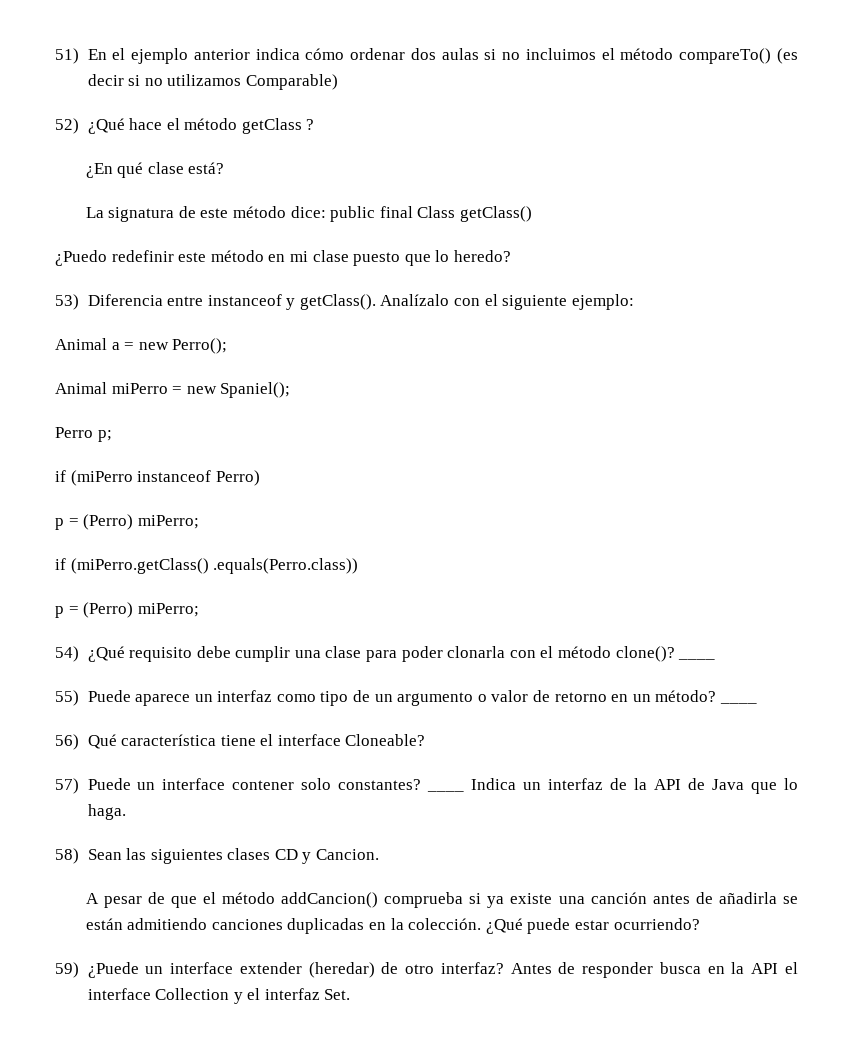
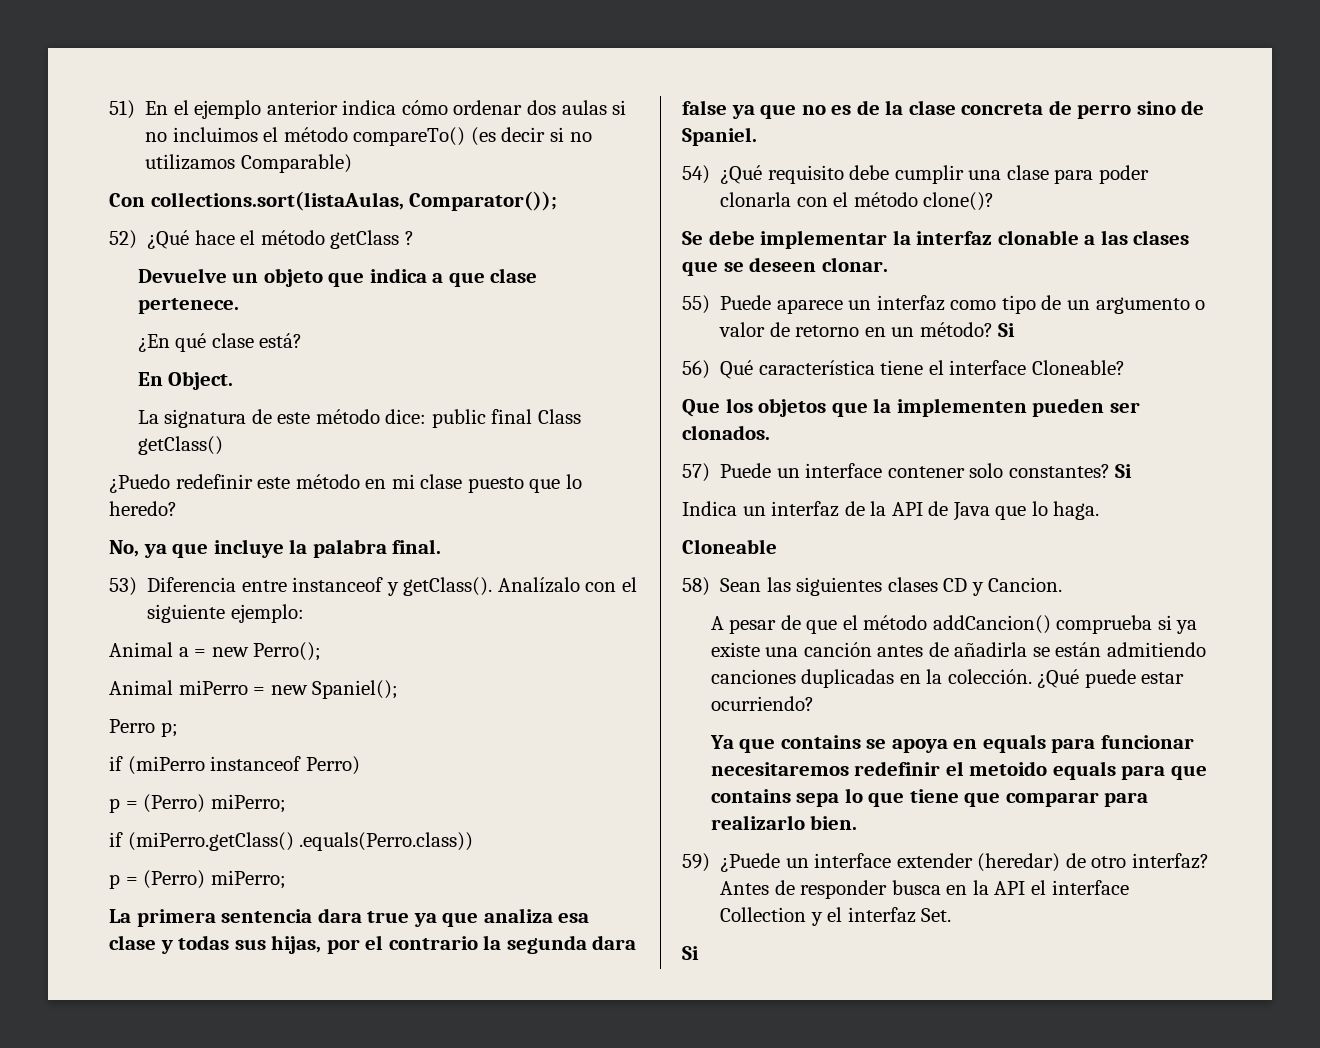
(338, 82) none -> [109,191,558,211] // Con collections.sort(listaAulas, Comparator());
(315, 124) none -> [137,268,538,287] [137,298,239,314] // Devuelve un objeto que indica a que clase pertenece.
(225, 168) none -> [137,371,234,390] // En Object.
(511, 256) none -> [109,539,442,558] // No, ya que incluye la palabra final.
(199, 610) none -> [109,908,590,927] [109,935,637,954] [682,100,1205,119] [682,127,757,146] // La primera sentencia dara true ya que analiza esa clase y todas sus hijas, por el contrario la segunda dara false ya que no es de la clase concreta de perro sino de Spaniel.
[678,658,716,660] ____ -> [682,230,1190,249] [682,257,888,276] // Se debe implementar la interfaz clonable a las clases que se deseen clonar.
[719,702,757,704] ____ -> [998,323,1016,337] Si
(426, 740) none -> [682,398,1140,417] [682,425,770,440] // Que los objetos que la implementen pueden ser clonados.
[427,790,465,792] ____ -> [1115,464,1133,478] Si //
(126, 812) none -> [682,539,777,554] // Cloneable
(700, 924) none -> [709,734,1194,753] [710,761,1207,780] [710,788,1149,807] [710,815,858,830] // Ya que contains se apoya en equals para funcionar necesitaremos redefinir el metoido equals para que contains sepa lo que tiene que comparar para realizarlo bien.
(351, 994) none -> [682,946,699,960] // Si

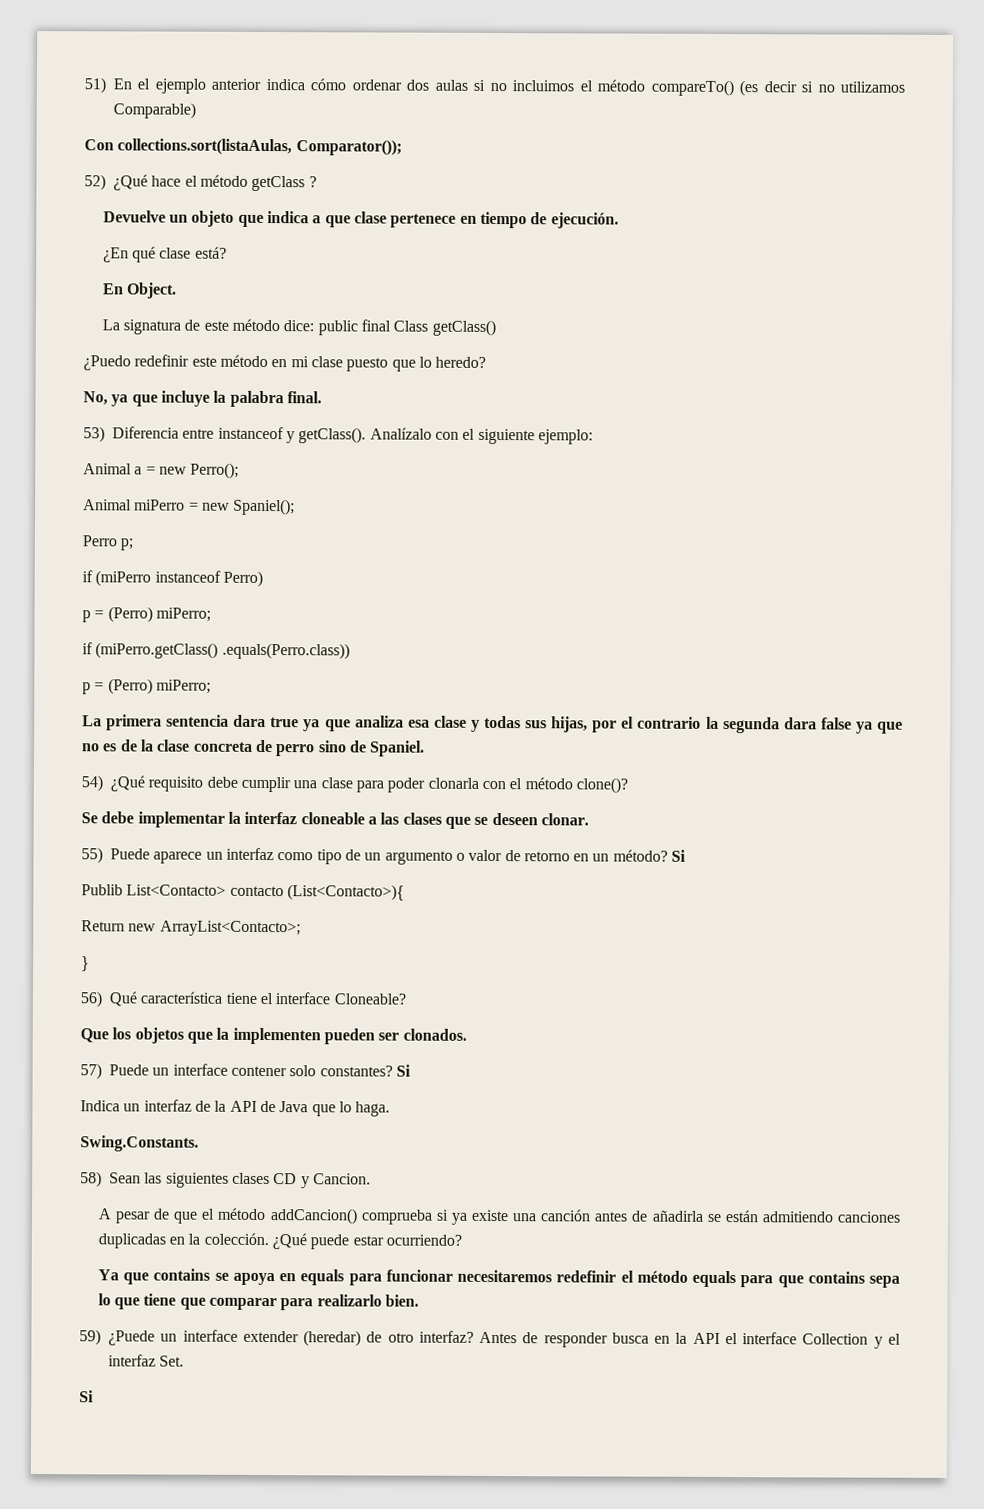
[137,298,239,314] pertenece. -> [390,211,619,229] pertenece en tiempo de ejecución.
[997,230,1079,245] clonable -> [300,812,365,825] cloneable
(1016, 330) none -> [81,884,405,901] [81,920,301,937] [81,956,90,972] // Publib List<Contacto> contacto (List<Contacto>){ // Return new ArrayList<Contacto>; // }
[682,539,777,554] Cloneable -> [80,1135,199,1152] Swing.Constants.
[969,761,1048,776] metoido -> [636,1270,688,1283] método

